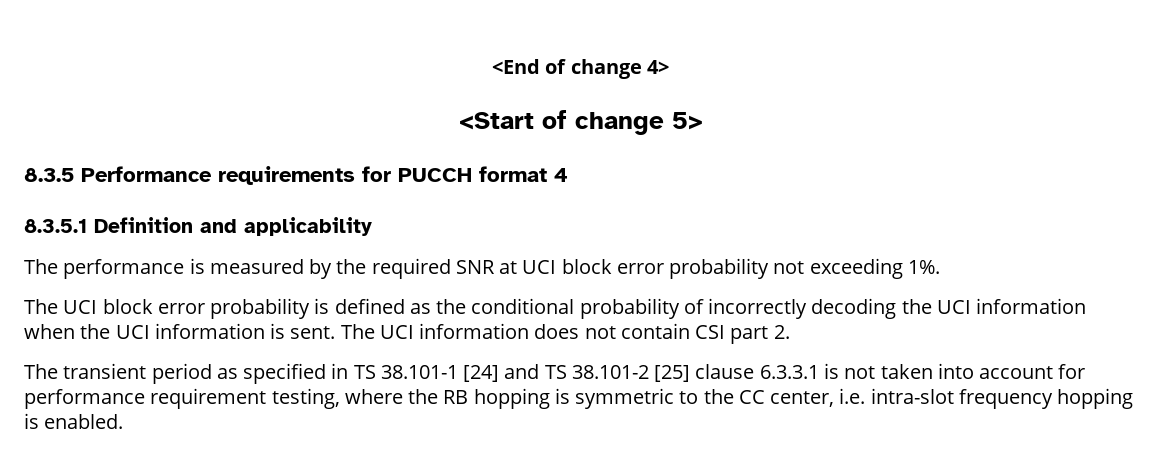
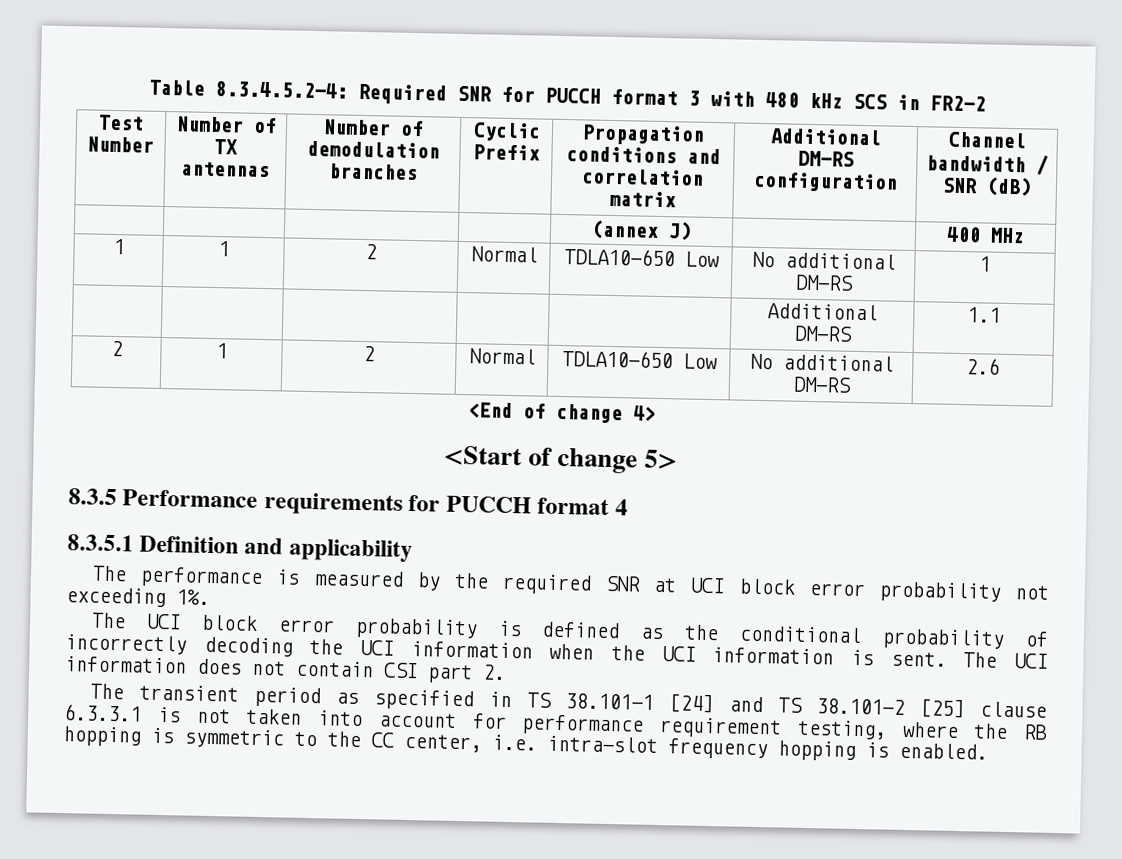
(492, 66) none -> [149,79,986,112] [98,114,144,131] [87,136,154,153] [175,116,277,134] [214,138,238,155] [181,161,270,178] [323,119,424,137] [306,140,440,159] [327,163,418,181] [472,122,541,142] [472,144,540,161] [582,124,705,146] [565,146,721,165] [581,168,704,186] [608,190,676,208] [770,128,882,146] [797,150,854,167] [752,171,898,193] [948,131,1027,149] [926,155,1049,176] [941,176,1032,197] [591,219,692,241] [946,226,1025,244] [112,238,125,255] [217,241,230,257] [365,244,377,260] [470,246,538,263] [563,248,720,268] [751,251,896,270] [794,274,854,291] [979,256,991,272] [767,303,878,321] [793,325,853,342] [967,307,1001,323] [110,340,123,357] [215,343,228,359] [363,346,375,362] [468,348,536,365] [561,349,718,370] [749,353,894,372] [792,376,852,393] [966,358,1000,375] Table 8.3.4.5.2-4: Required SNR for PUCCH format 3 with 480 kHz SCS in FR2-2 // Test Number | Number of TX antennas | Number of demodulation branches | Cyclic Prefix | Propagation conditions and correlation matrix | Additional DM-RS configuration | Channel bandwidth / SNR (dB) // | | | | (annex J) | | 400 MHz // 1 | 1 | 2 | Normal | TDLA10-650 Low | No additional DM-RS | 1 // | | | | | Additional DM-RS | 1.1 // 2 | 1 | 2 | Normal | TDLA10-650 Low | No additional DM-RS | 2.6 //

